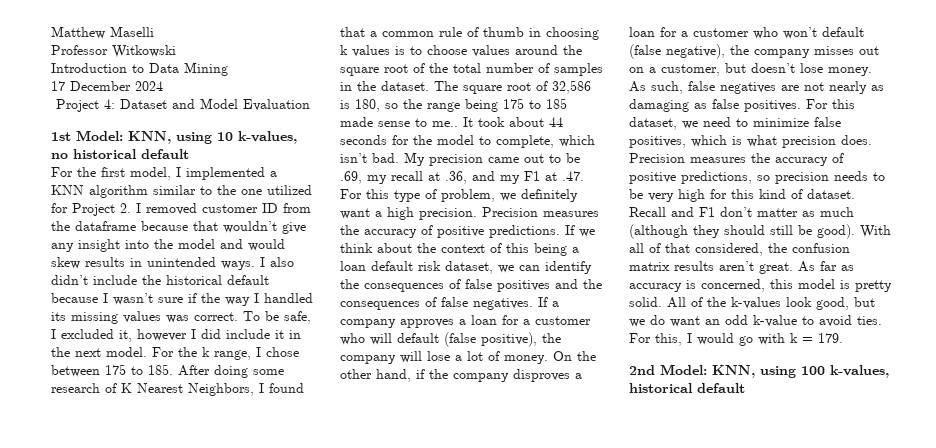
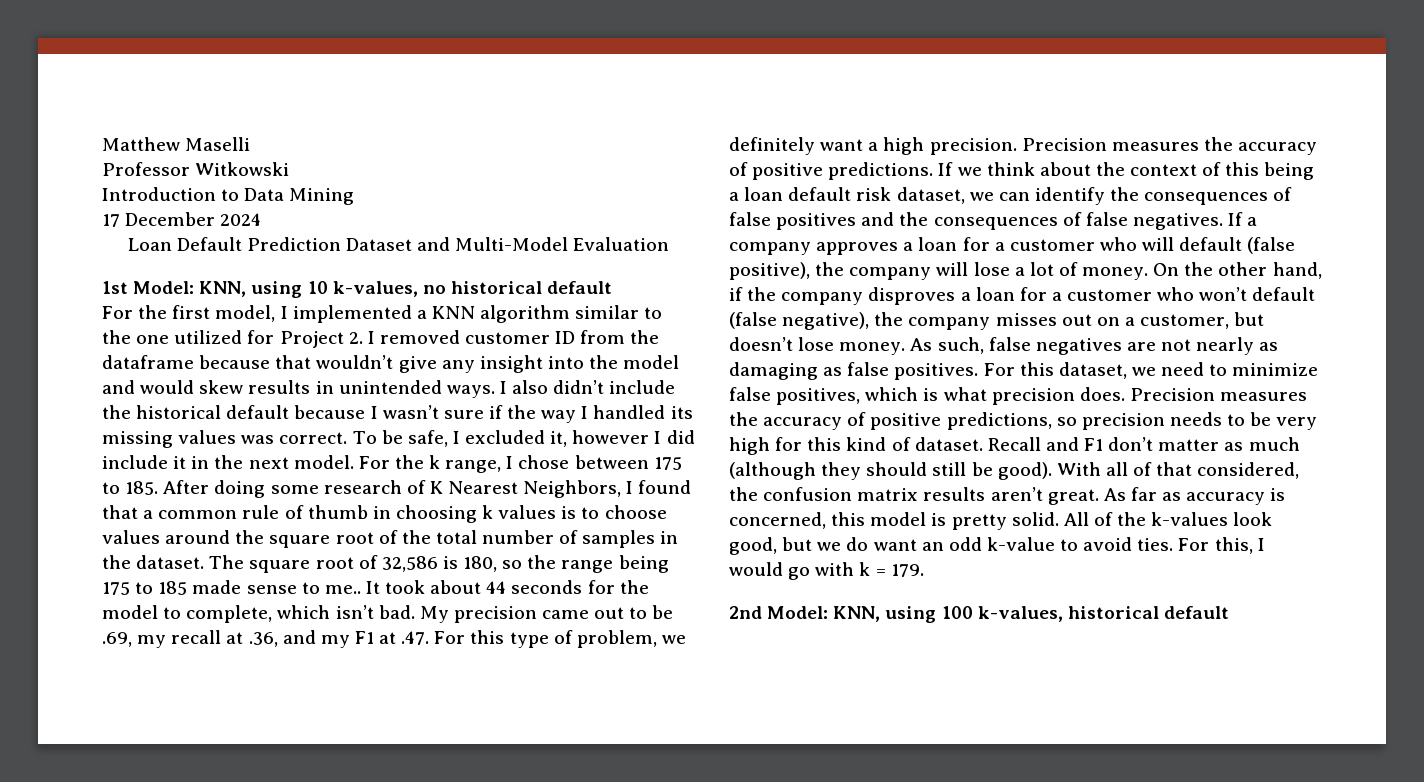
[55,99,115,112] Project 4: -> [127,237,341,251] Loan Default Prediction
[199,98,238,109] Model -> [455,237,569,251] Multi-Model

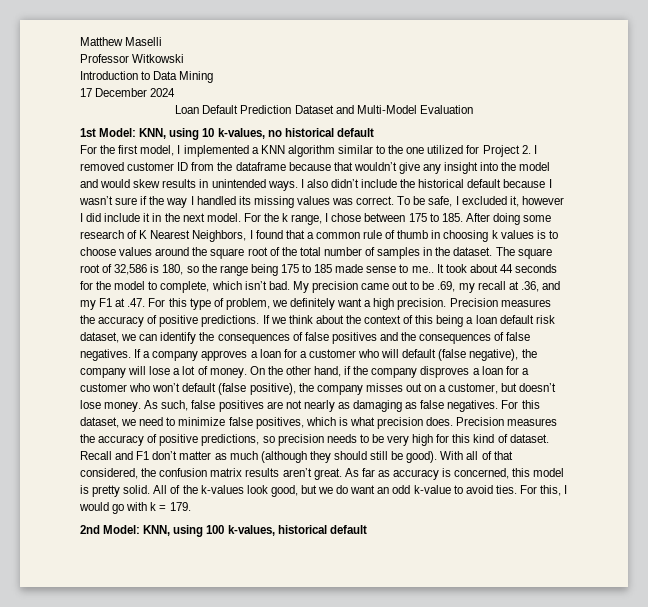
[729,262,810,280] positive), -> [469,349,519,361] negative),
[782,312,870,330] negative), -> [249,383,296,395] positive),
[1035,338,1122,355] negatives -> [218,400,264,412] positives
[894,363,979,380] positives. -> [447,400,499,412] negatives.

